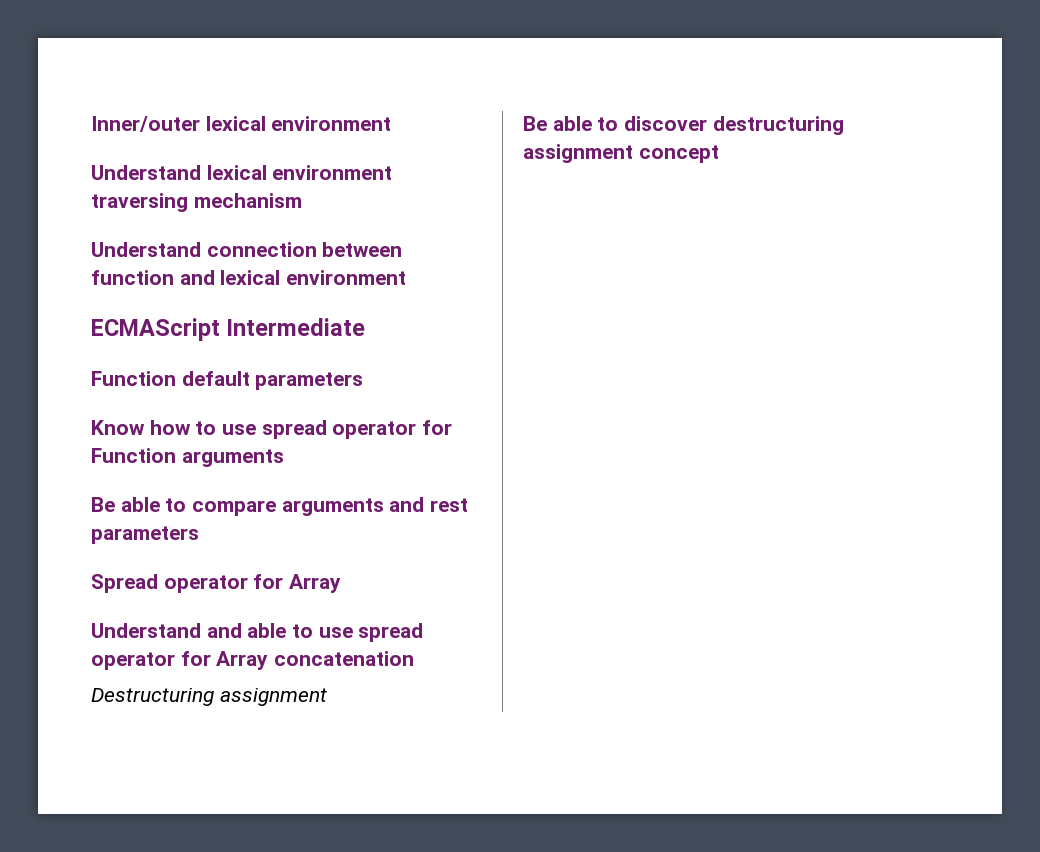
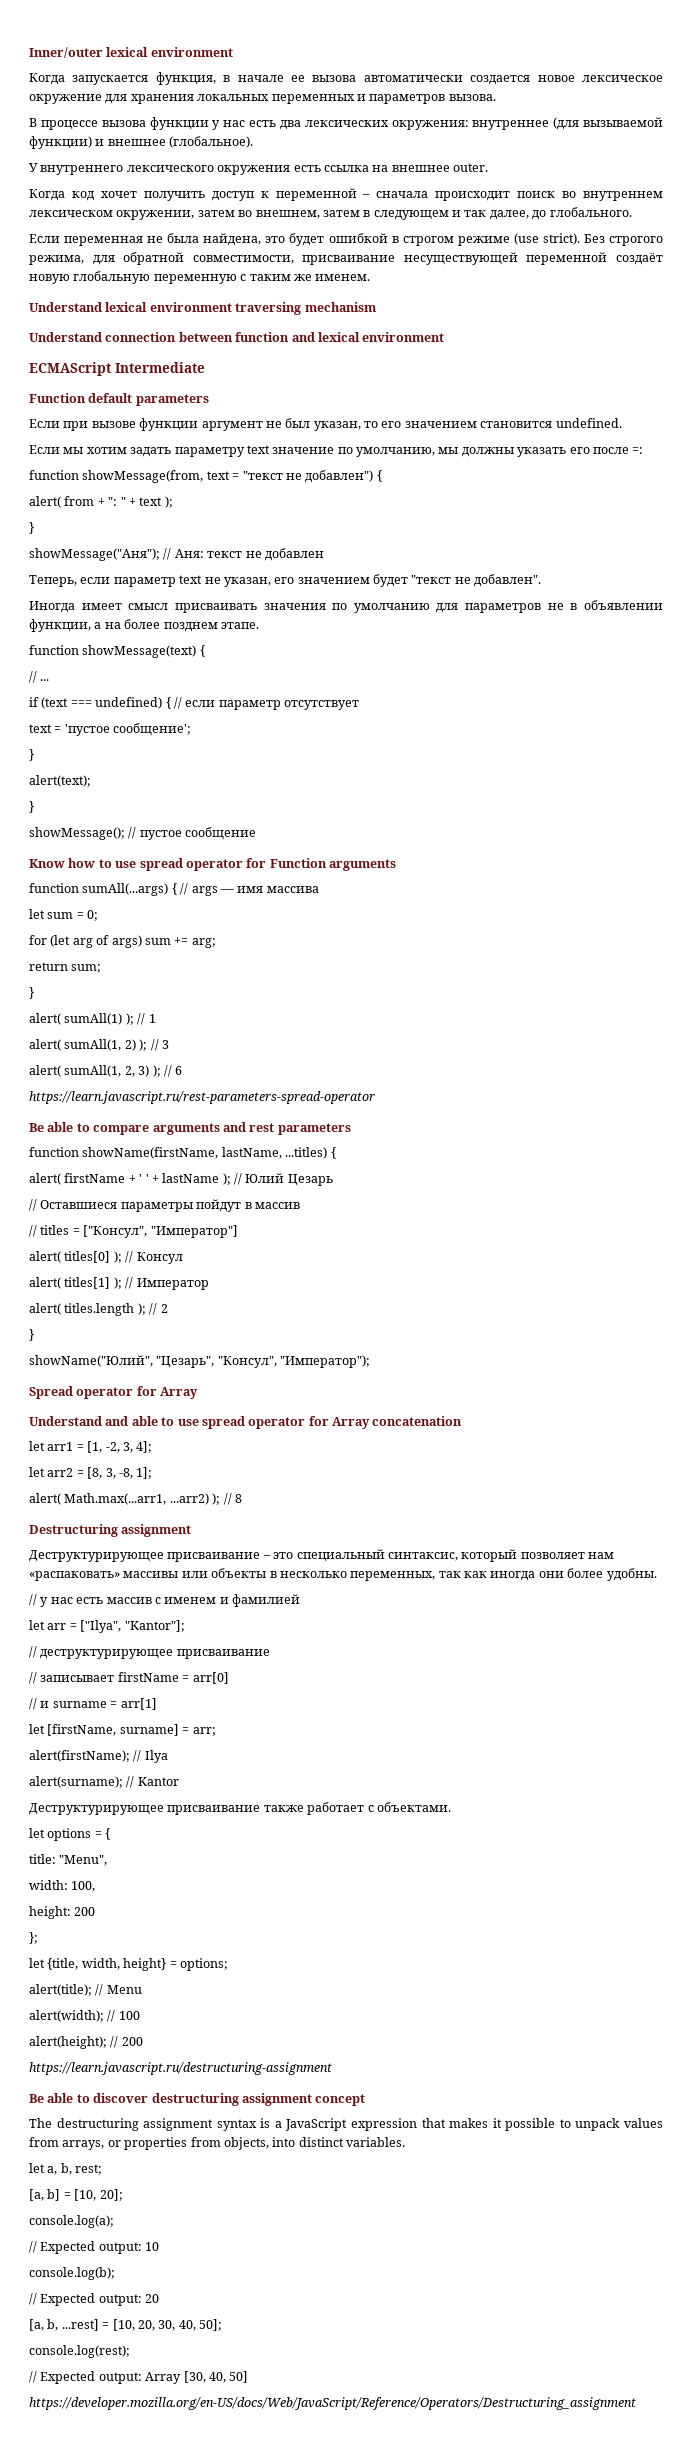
(392, 123) none -> [29,72,663,85] [29,94,496,104] [29,117,663,130] [29,136,254,149] [29,163,488,175] [29,188,663,201] [29,207,632,220] [29,233,663,246] [29,252,663,265] [29,271,371,284] // Когда запускается функция, в начале ее вызова автоматически создается новое лексическое окружение для хранения локальных переменных и параметров вызова. // В процессе вызова функции у нас есть два лексических окружения: внутреннее (для вызываемой функции) и внешнее (глобальное). // У внутреннего лексического окружения есть ссылка на внешнее outer. // Когда код хочет получить доступ к переменной – сначала происходит поиск во внутреннем лексическом окружении, затем во внешнем, затем в следующем и так далее, до глобального. // Если переменная не была найдена, это будет ошибкой в строгом режиме (use strict). Без строгого режима, для обратной совместимости, присваивание несуществующей переменной создаёт новую глобальную переменную с таким же именем.
(364, 381) none -> [29,418,622,431] [29,445,644,457] [29,470,382,483] [29,496,173,508] [29,522,34,534] [29,548,324,561] [29,574,542,587] [29,600,663,613] [29,619,259,632] [29,645,205,658] [29,671,50,683] [29,697,359,710] [29,723,192,736] [29,749,34,761] [29,775,91,787] [29,801,34,813] [29,827,257,840] // Если при вызове функции аргумент не был указан, то его значением становится undefined. // Если мы хотим задать параметру text значение по умолчанию, мы должны указать его после =: // function showMessage(from, text = "текст не добавлен") { // alert( from + ": " + text ); // } // showMessage("Аня"); // Аня: текст не добавлен // Теперь, если параметр text не указан, его значением будет "текст не добавлен". // Иногда имеет смысл присваивать значения по умолчанию для параметров не в объявлении функции, а на более позднем этапе. // function showMessage(text) { // // ... // if (text === undefined) { // если параметр отсутствует // text = 'пустое сообщение'; // } // alert(text); // } // showMessage(); // пустое сообщение
(284, 458) none -> [29,883,319,896] [29,909,99,921] [29,935,216,948] [29,962,102,973] [29,987,34,999] [29,1013,156,1025] [29,1039,169,1051] [29,1065,183,1077] [29,1091,375,1104] // function sumAll(...args) { // args — имя массива // let sum = 0; // for (let arg of args) sum += arg; // return sum; // } // alert( sumAll(1) ); // 1 // alert( sumAll(1, 2) ); // 3 // alert( sumAll(1, 2, 3) ); // 6 // https://learn.javascript.ru/rest-parameters-spread-operator
(199, 535) none -> [29,1147,336,1159] [29,1173,333,1186] [29,1199,300,1212] [29,1225,238,1238] [29,1251,183,1264] [29,1277,209,1290] [29,1303,168,1316] [29,1329,34,1341] [29,1355,371,1368] // function showName(firstName, lastName, ...titles) { // alert( firstName + ' ' + lastName ); // Юлий Цезарь // // Оставшиеся параметры пойдут в массив // // titles = ["Консул", "Император"] // alert( titles[0] ); // Консул // alert( titles[1] ); // Император // alert( titles.length ); // 2 // } // showName("Юлий", "Цезарь", "Консул", "Император");
[91,688,327,706] Destructuring assignment -> [29,1441,153,1453] [29,1467,153,1479] [29,1493,242,1505] [29,1524,192,1537] [29,1549,614,1562] [29,1568,657,1581] [29,1594,300,1607] [29,1620,185,1633] [29,1646,270,1659] [29,1672,229,1684] [29,1698,157,1710] [29,1724,216,1736] [29,1750,168,1763] [29,1776,179,1788] [29,1802,451,1815] [29,1828,111,1841] [29,1854,108,1866] [29,1880,96,1892] [29,1906,96,1919] [29,1932,38,1944] [29,1958,228,1971] [29,1984,142,1996] [29,2010,140,2022] [29,2036,143,2049] [29,2062,332,2075] let arr1 = [1, -2, 3, 4]; // let arr2 = [8, 3, -8, 1]; // alert( Math.max(...arr1, ...arr2) ); // 8 // Destructuring assignment // Деструктурирующее присваивание – это специальный синтаксис, который позволяет нам «распаковать» массивы или объекты в несколько переменных, так как иногда они более удобны. // // у нас есть массив с именем и фамилией // let arr = ["Ilya", "Kantor"]; // // деструктурирующее присваивание // // записывает firstName = arr[0] // // и surname = arr[1] // let [firstName, surname] = arr; // alert(firstName); // Ilya // alert(surname); // Kantor // Деструктурирующее присваивание также работает с объектами. // let options = { // title: "Menu", // width: 100, // height: 200 // }; // let {title, width, height} = options; // alert(title); // Menu // alert(width); // 100 // alert(height); // 200 // https://learn.javascript.ru/destructuring-assignment
(719, 154) none -> [29,2118,663,2131] [29,2137,405,2150] [29,2163,103,2175] [29,2189,123,2201] [29,2215,114,2228] [29,2241,160,2254] [29,2267,115,2280] [29,2293,160,2306] [29,2319,222,2331] [29,2345,130,2358] [29,2371,249,2384] [29,2397,636,2410] // The destructuring assignment syntax is a JavaScript expression that makes it possible to unpack values from arrays, or properties from objects, into distinct variables. // let a, b, rest; // [a, b] = [10, 20]; // console.log(a); // // Expected output: 10 // console.log(b); // // Expected output: 20 // [a, b, ...rest] = [10, 20, 30, 40, 50]; // console.log(rest); // // Expected output: Array [30, 40, 50] // https://developer.mozilla.org/en-US/docs/Web/JavaScript/Reference/Operators/Destructuring_assignment

